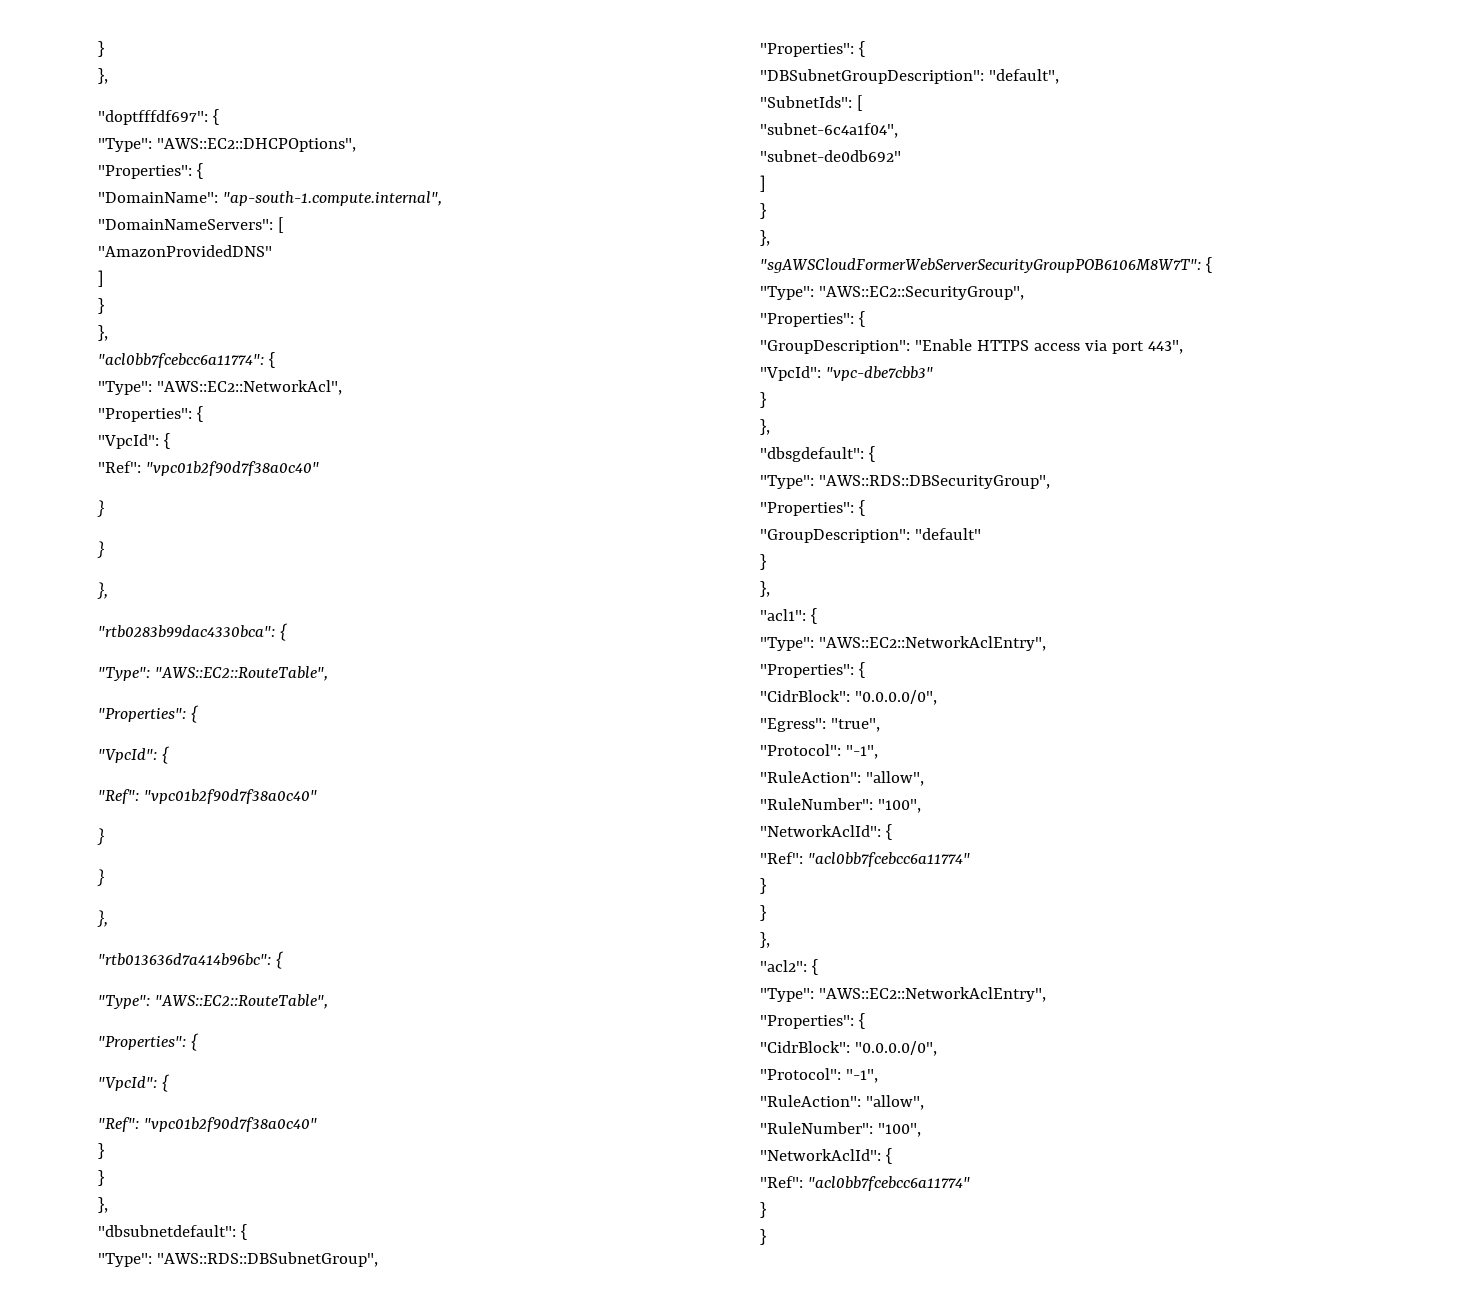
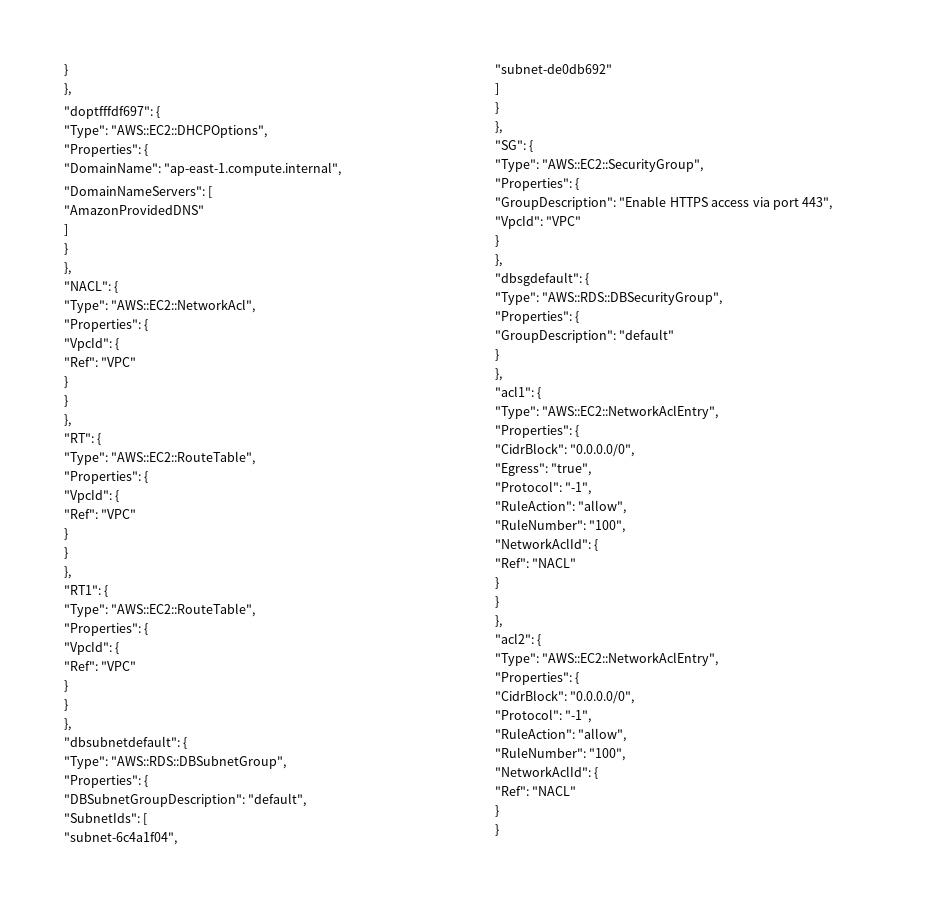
[222,191,442,206] "ap-south-1.compute.internal", -> [164,162,342,176] "ap-east-1.compute.internal",
[98,353,264,368] "acl0bb7fcebcc6a11774": -> [64,281,111,291] "NACL":
[145,461,319,476] [97,500,105,517] [97,541,105,558] [97,582,108,599] [98,623,288,641] [98,666,328,681] [98,705,199,723] [98,746,170,764] [98,789,317,804] [97,828,105,845] [97,869,105,886] [97,910,108,927] [98,951,284,969] [98,994,328,1009] [98,1033,199,1051] [98,1074,170,1092] [98,1117,317,1132] "vpc01b2f90d7f38a0c40" // } // } // }, // "rtb0283b99dac4330bca": { // "Type": "AWS::EC2::RouteTable", // "Properties": { // "VpcId": { // "Ref": "vpc01b2f90d7f38a0c40" // } // } // }, // "rtb013636d7a414b96bc": { // "Type": "AWS::EC2::RouteTable", // "Properties": { // "VpcId": { // "Ref": "vpc01b2f90d7f38a0c40" -> [101,357,137,367] [64,376,68,388] [64,395,68,407] [64,414,71,427] [64,433,102,445] [64,451,256,465] [64,471,149,484] [64,490,120,503] [64,509,137,519] [64,528,68,540] [64,547,68,559] [64,566,71,579] [64,585,109,597] [64,603,256,617] [64,623,149,636] [64,642,120,655] [64,661,137,671] "VPC" // } // } // }, // "RT": { // "Type": "AWS::EC2::RouteTable", // "Properties": { // "VpcId": { // "Ref": "VPC" // } // } // }, // "RT1": { // "Type": "AWS::EC2::RouteTable", // "Properties": { // "VpcId": { // "Ref": "VPC"
[760,258,1201,273] "sgAWSCloudFormerWebServerSecurityGroupPOB6106M8W7T": -> [495,140,526,150] "SG":
[825,366,933,381] "vpc-dbe7cbb3" -> [546,216,582,226] "VPC"
[807,852,970,867] "acl0bb7fcebcc6a11774" -> [532,558,577,568] "NACL"
[807,1176,970,1191] "acl0bb7fcebcc6a11774" -> [532,786,577,796] "NACL"

